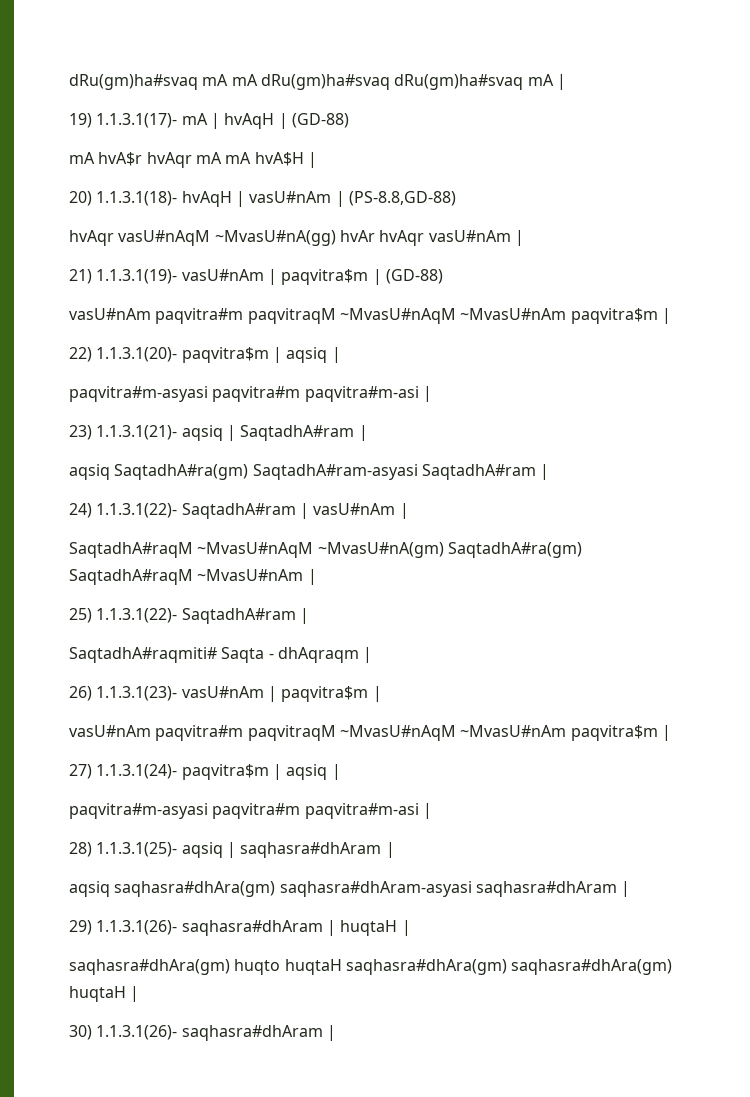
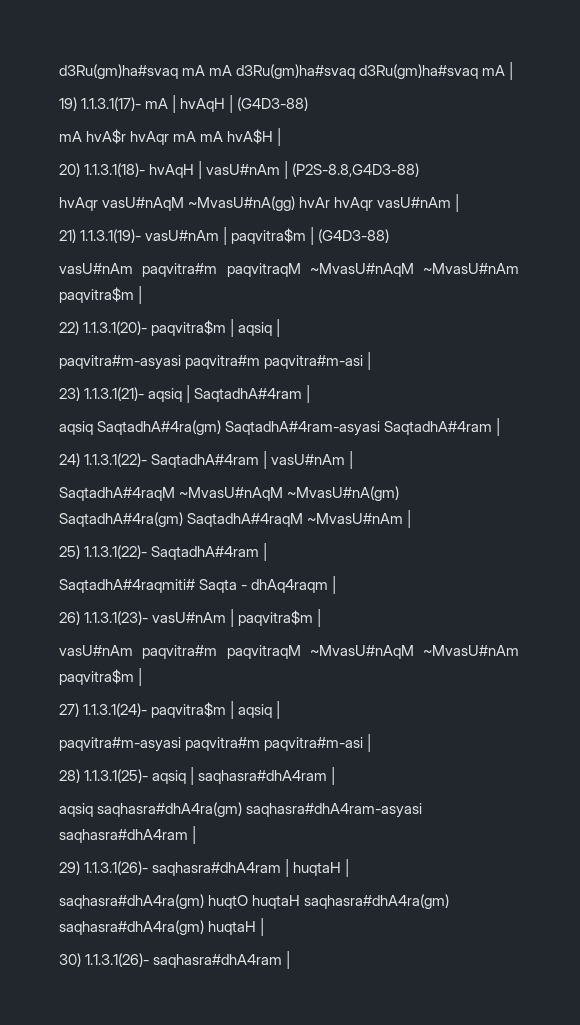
[69,74,524,90] dRu(gm)ha#svaq mA mA dRu(gm)ha#svaq dRu(gm)ha#svaq -> [59,64,479,79] d3Ru(gm)ha#svaq mA mA d3Ru(gm)ha#svaq d3Ru(gm)ha#svaq
[291,113,349,128] (GD-88) -> [237,97,309,111] (G4D3-88)
[348,191,456,206] (PS-8.8,GD-88) -> [292,163,420,177] (P2S-8.8,G4D3-88)
[385,269,443,284] (GD-88) -> [318,229,390,243] (G4D3-88)
[240,425,368,441] [69,464,536,480] SaqtadhA#ram | // aqsiq SaqtadhA#ra(gm) SaqtadhA#ram-asyasi SaqtadhA#ram -> [194,385,311,403] [59,420,493,436] SaqtadhA#4ram | // aqsiq SaqtadhA#4ra(gm) SaqtadhA#4ram-asyasi SaqtadhA#4ram
[181,503,296,519] SaqtadhA#ram -> [151,454,260,468] SaqtadhA#4ram
[69,542,193,558] SaqtadhA#raqM -> [59,487,175,501] SaqtadhA#4raqM
[447,542,582,558] [69,569,193,585] SaqtadhA#ra(gm) SaqtadhA#raqM -> [59,512,304,527] SaqtadhA#4ra(gm) SaqtadhA#4raqM
[181,608,309,624] [69,647,217,663] SaqtadhA#ram | // SaqtadhA#raqmiti# -> [151,543,268,561] [59,579,195,593] SaqtadhA#4ram | // SaqtadhA#4raqmiti#
[277,647,359,663] dhAqraqm -> [251,579,329,593] dhAq4raqm
[240,842,395,858] [69,881,617,897] saqhasra#dhAram | // aqsiq saqhasra#dhAra(gm) saqhasra#dhAram-asyasi saqhasra#dhAram -> [198,767,336,785] [59,802,423,818] [59,829,188,843] saqhasra#dhA4ram | // aqsiq saqhasra#dhA4ra(gm) saqhasra#dhA4ram-asyasi saqhasra#dhA4ram
[181,920,323,936] saqhasra#dhAram -> [152,862,282,876] saqhasra#dhA4ram
[69,959,673,975] saqhasra#dhAra(gm) huqto huqtaH saqhasra#dhAra(gm) saqhasra#dhAra(gm) -> [59,894,450,909] [59,920,204,935] saqhasra#dhA4ra(gm) huqtO huqtaH saqhasra#dhA4ra(gm) saqhasra#dhA4ra(gm)
[181,1025,323,1041] saqhasra#dhAram -> [153,954,283,968] saqhasra#dhA4ram

